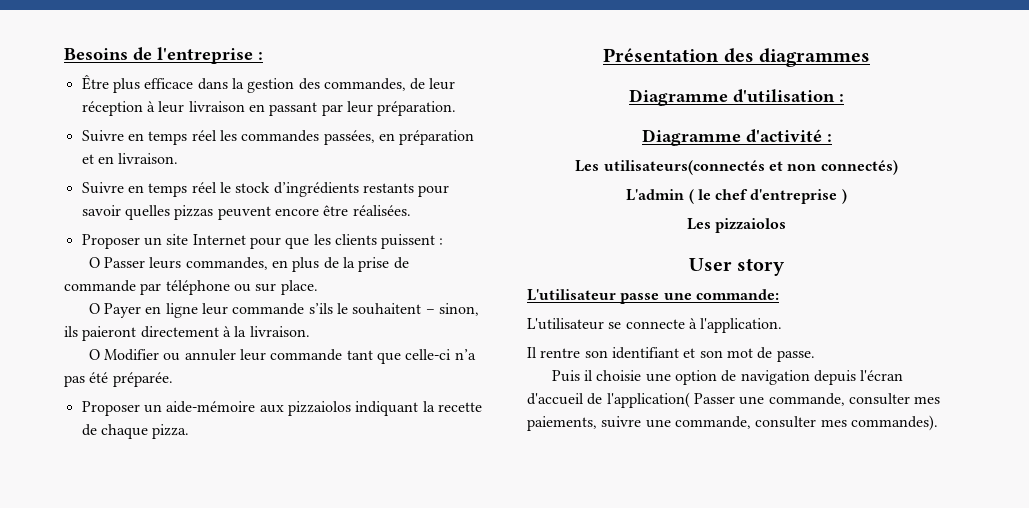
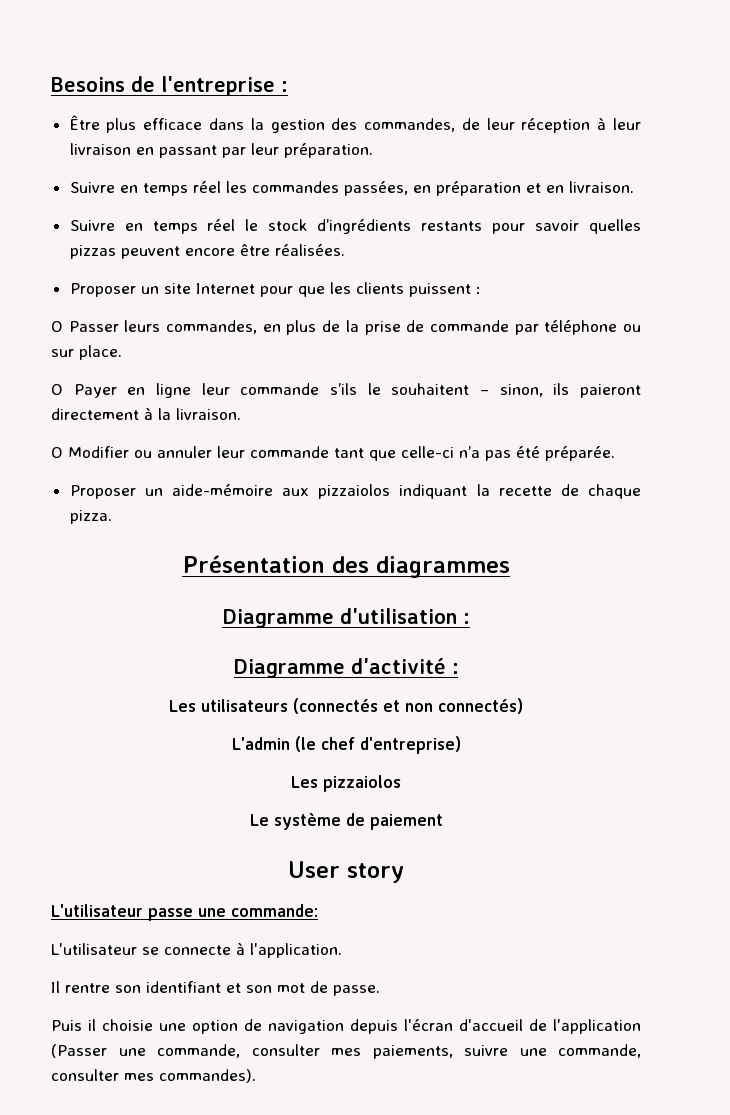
[603,160,765,175] utilisateurs(connectés -> [201,698,378,714] utilisateurs (connectés
[688,189,847,204] [686,218,787,233] ( le chef d'entreprise ) // Les pizzaiolos -> [294,736,461,754] [291,775,401,792] [249,812,443,830] (le chef d'entreprise) // Les pizzaiolos // Le système de paiement
[606,392,735,408] l'application( Passer -> [553,1019,641,1034] [51,1044,107,1058] l'application (Passer

